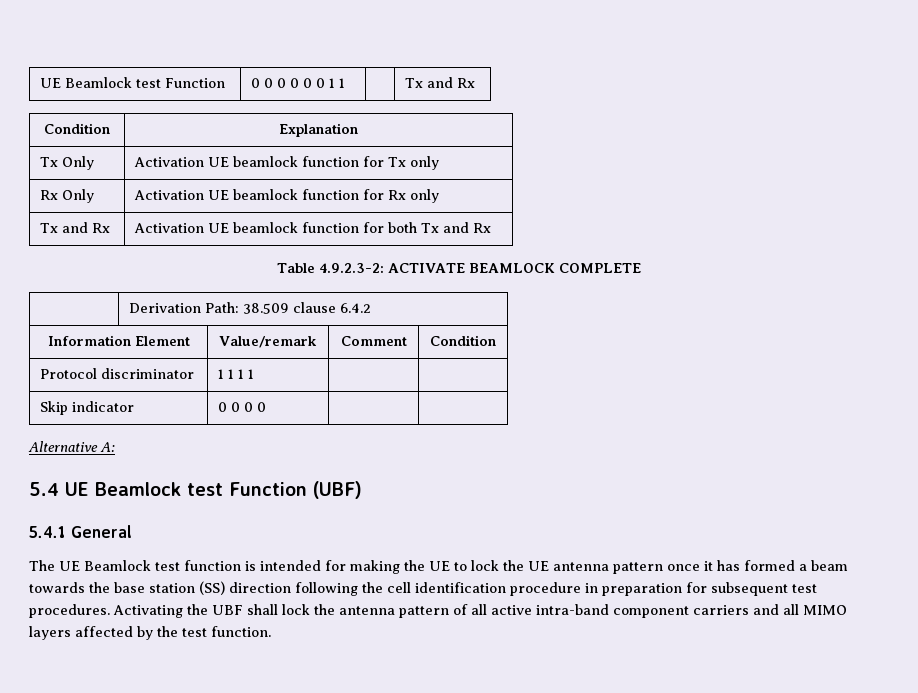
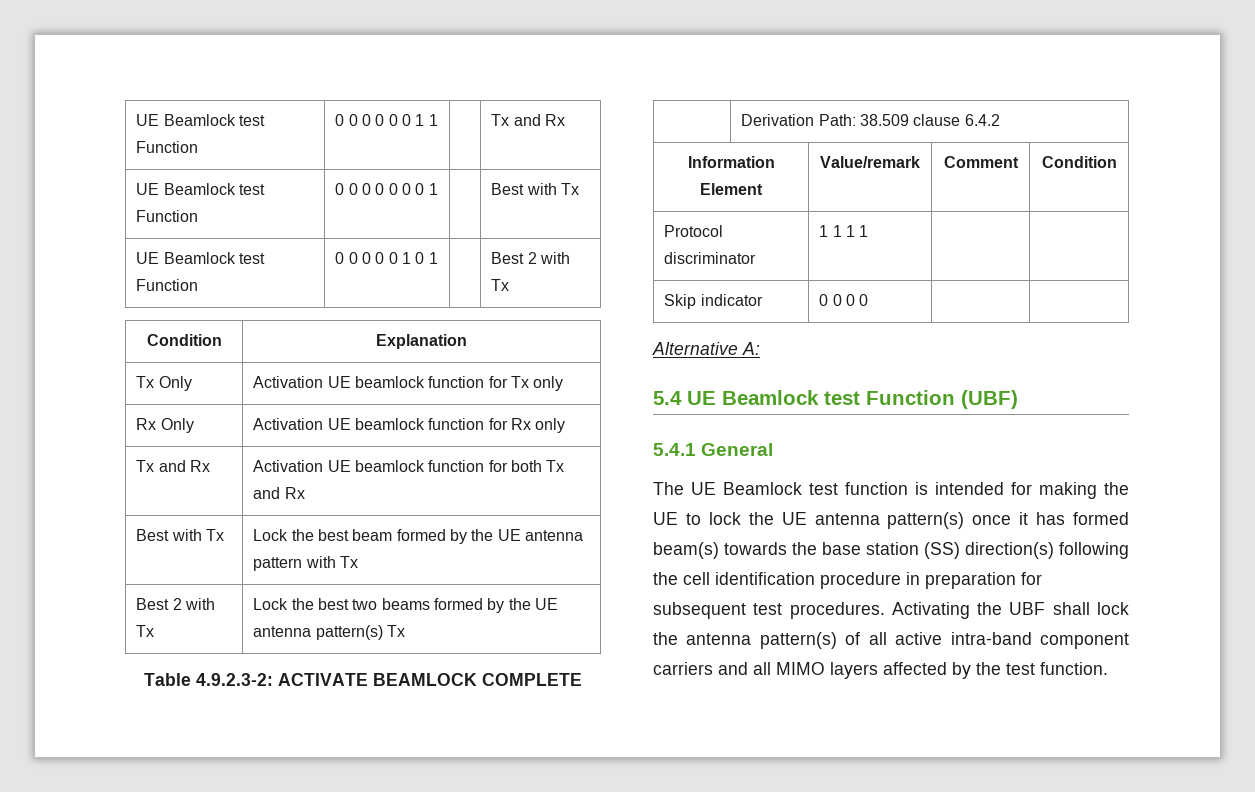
(476, 83) none -> [136,183,265,195] [136,210,199,222] [335,183,438,195] [491,183,579,195] [136,252,265,264] [136,279,199,291] [335,252,438,264] [491,252,570,264] [491,279,510,291] // UE Beamlock test Function | 0 0 0 0 0 0 0 1 | | Best with Tx // UE Beamlock test Function | 0 0 0 0 0 1 0 1 | | Best 2 with Tx
(492, 228) none -> [136,529,224,541] [253,529,583,544] [253,556,358,571] [136,598,215,610] [136,625,155,637] [253,598,558,613] [253,625,405,640] // Best with Tx | Lock the best beam formed by the UE antenna pattern with Tx // Best 2 with Tx | Lock the best two beams formed by the UE antenna pattern(s) Tx
[613,562,663,574] pattern -> [887,512,965,529] pattern(s)
[799,560,848,571] a beam -> [653,542,719,559] beam(s)
[229,582,291,593] direction -> [965,542,1054,559] direction(s)
[399,606,449,618] pattern -> [759,632,837,649] pattern(s)

